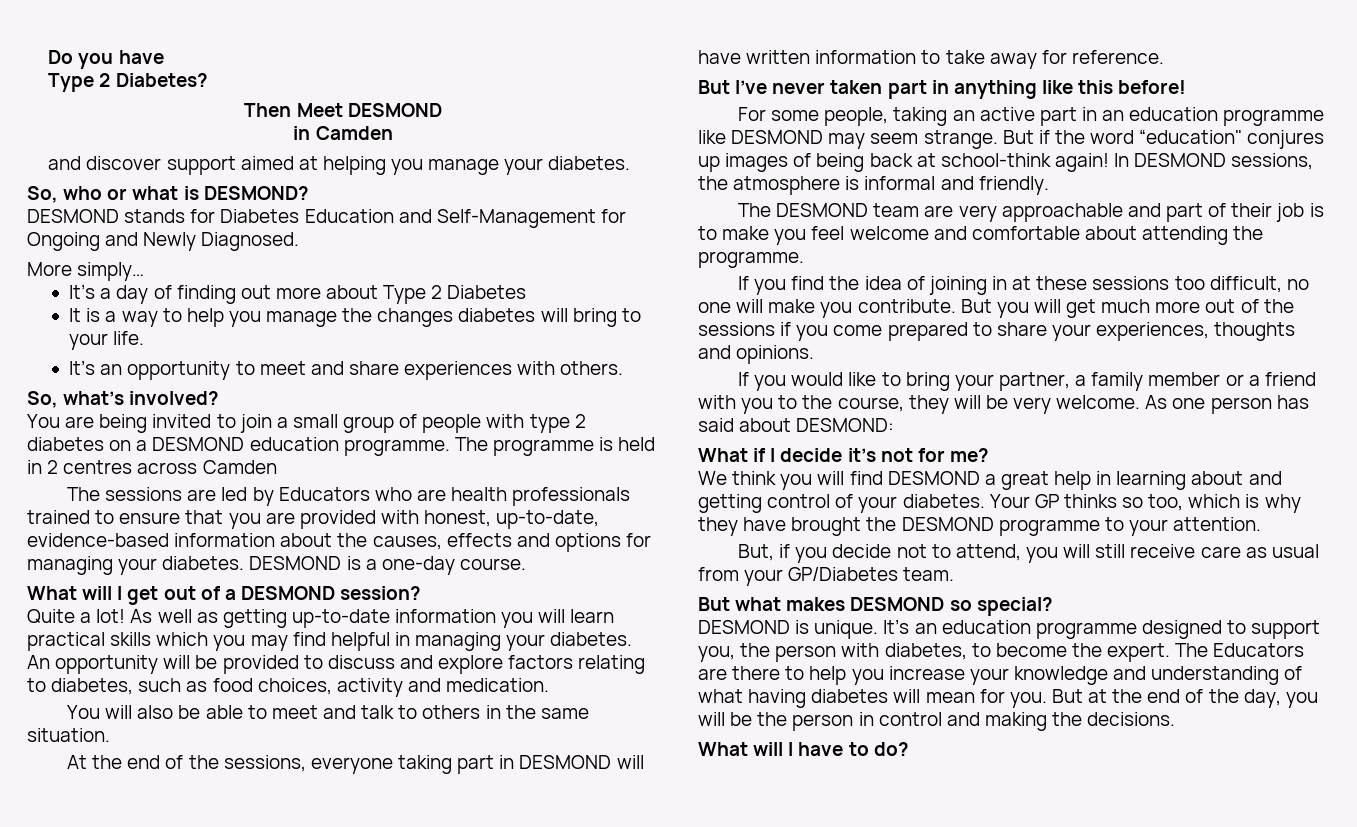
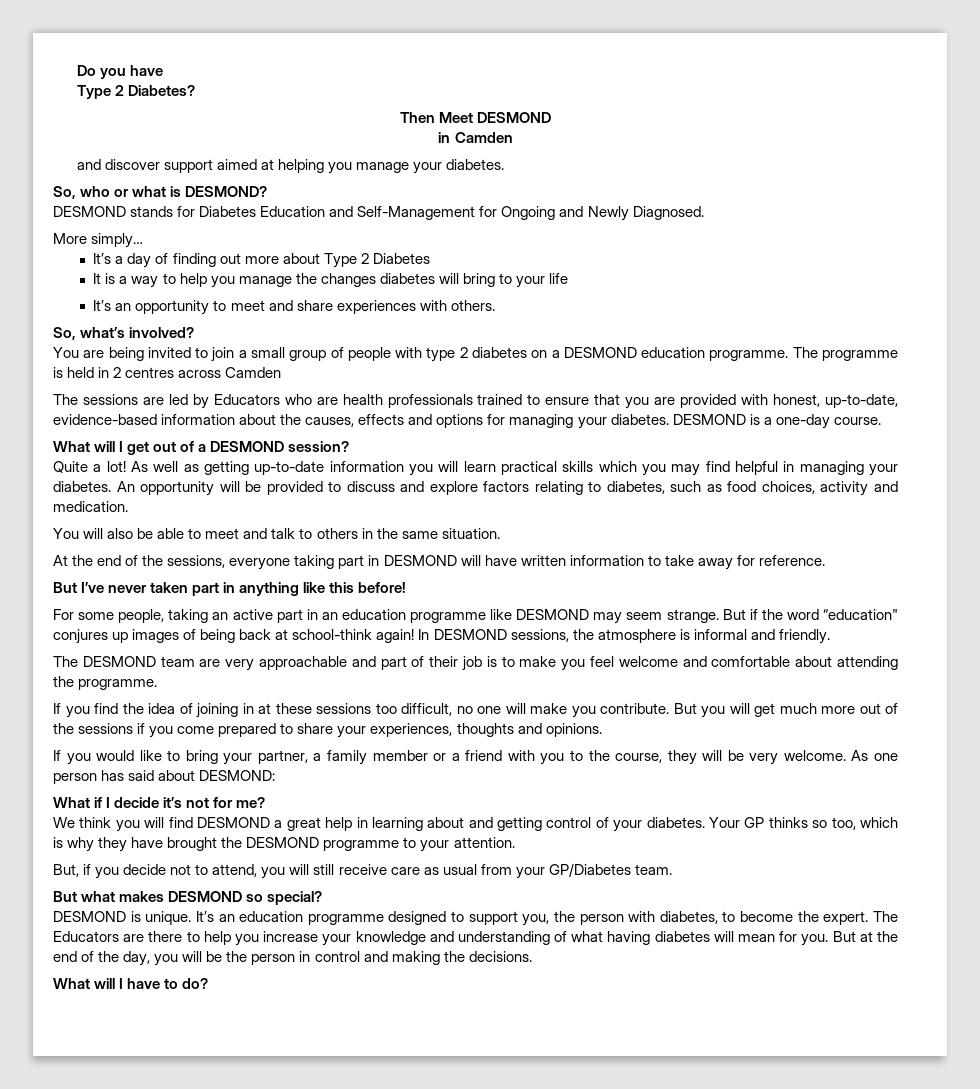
[113,331,145,345] life. -> [549,273,569,284] life

